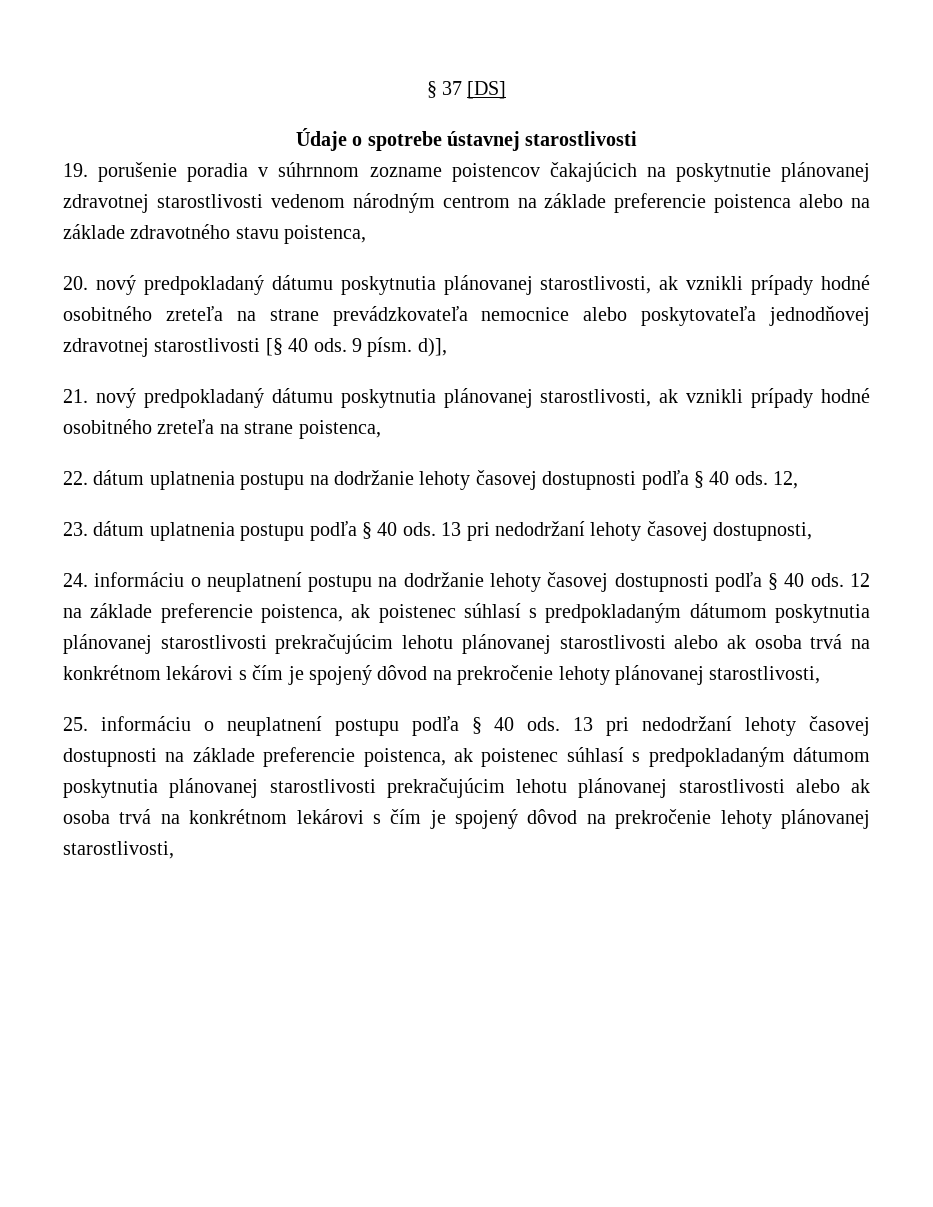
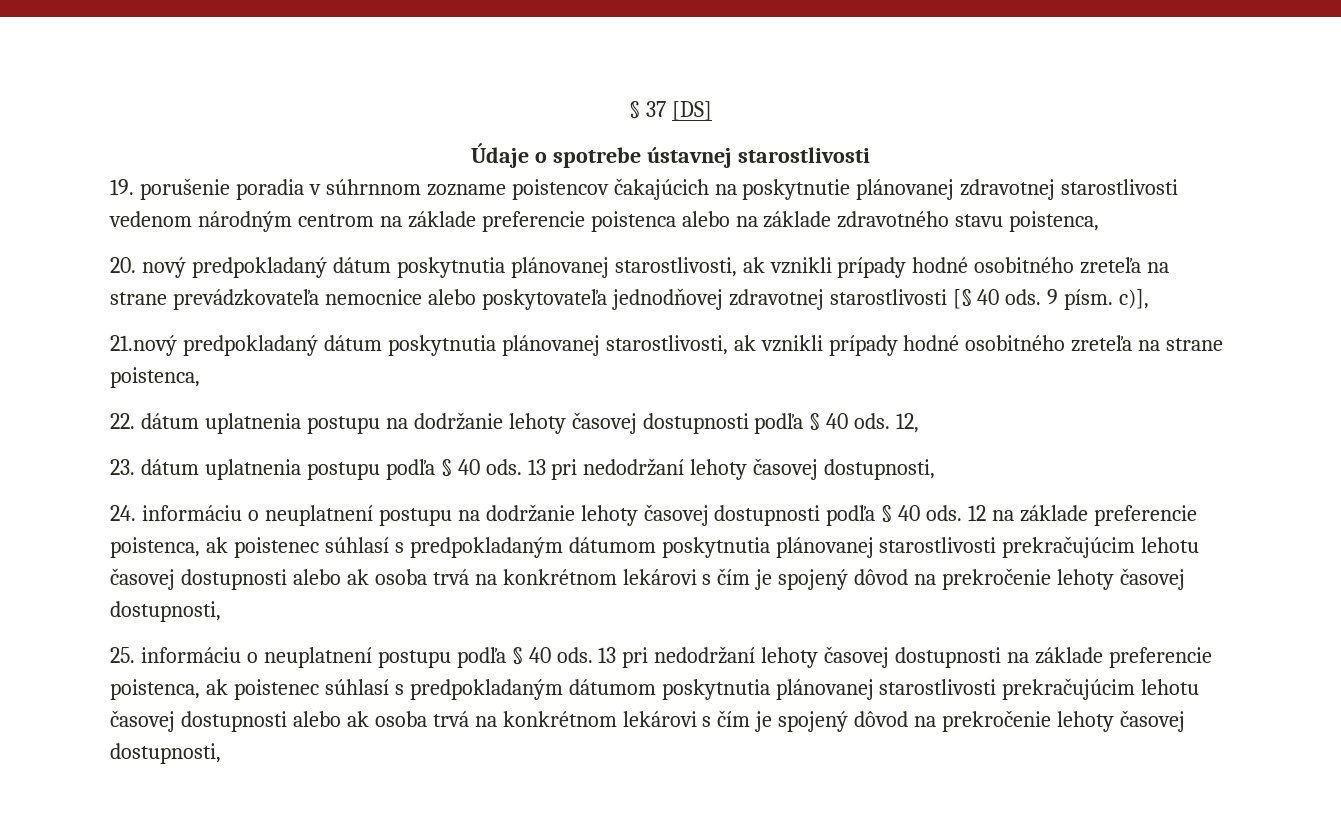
[271,275,333,290] dátumu -> [332,257,391,273] dátum
[417,338,447,357] [63,388,333,408] d)], // 21. nový predpokladaný dátumu -> [1119,289,1150,309] [110,335,382,356] c)], // 21.nový predpokladaný dátum
[461,634,666,654] plánovanej starostlivosti -> [110,568,287,590] časovej dostupnosti
[614,665,821,685] plánovanej starostlivosti, -> [1119,568,1185,590] [110,601,221,622] časovej dostupnosti,
[578,778,785,798] plánovanej starostlivosti -> [110,710,287,732] časovej dostupnosti
[780,809,870,829] [63,841,174,859] plánovanej starostlivosti, -> [1119,710,1185,732] [110,743,221,764] časovej dostupnosti,

